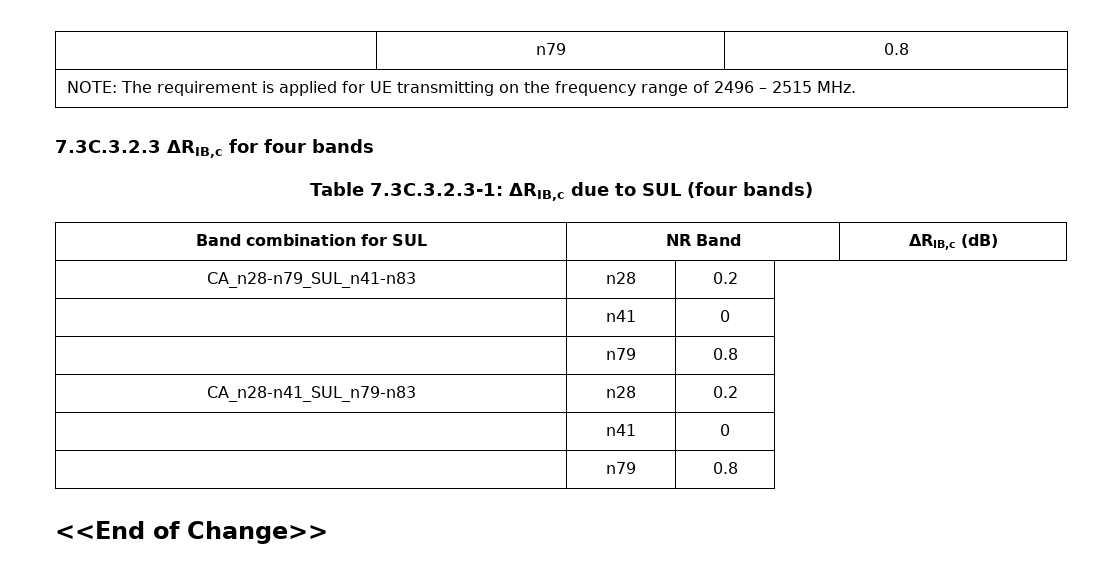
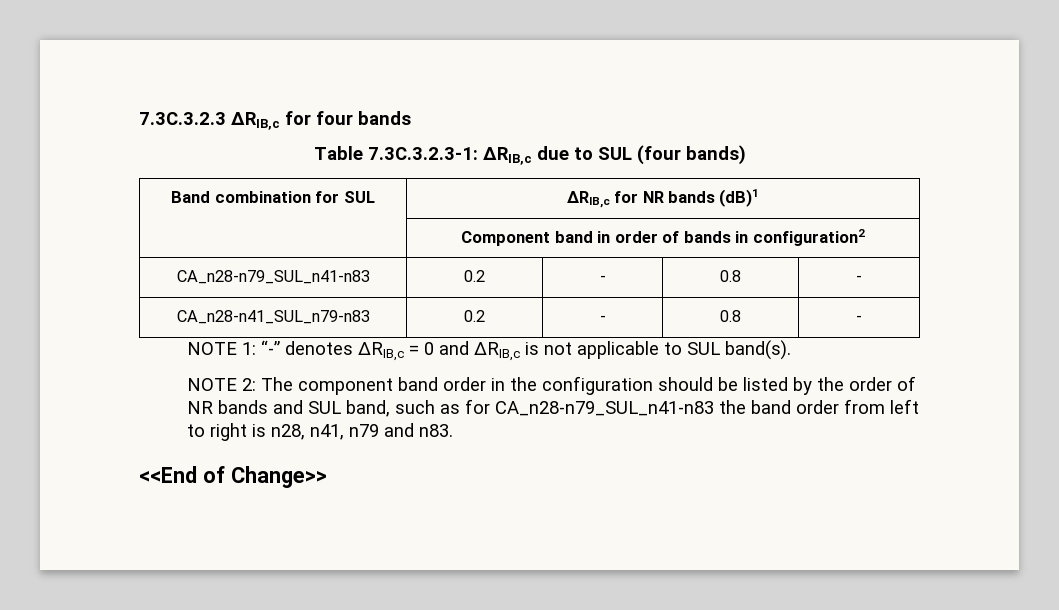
[535,43,566,55] [883,43,909,55] [66,81,856,96] | n79 | 0.8 // NOTE: The requirement is applied for UE transmitting on the frequency range of 2496 – 2515 MHz. // -> (139, 118) none
[665,234,741,246] [908,234,998,250] [206,272,416,288] [606,272,636,284] [712,272,738,284] [606,310,636,322] [720,310,730,322] [606,348,636,360] [712,348,738,360] NR Band | ΔRIB,c (dB) // CA_n28-n79_SUL_n41-n83 | n28 | 0.2 // | n41 | 0 // | n79 | 0.8 -> [566,189,760,208] [461,229,865,246] [176,270,370,284] [464,270,485,282] [599,275,606,282] [720,270,741,282] [856,275,862,282] ΔRIB,c for NR bands (dB)1 // | Component band in order of bands in configuration2 // CA_n28-n79_SUL_n41-n83 | 0.2 | - | 0.8 | -
[606,386,636,398] [712,386,738,398] [606,424,636,436] [720,424,730,436] [606,462,636,474] [712,462,738,474] n28 | 0.2 // | n41 | 0 // | n79 | 0.8 -> [464,310,485,322] [599,315,606,322] [720,310,741,322] [856,315,862,322] [186,340,791,361] [186,376,916,395] [186,399,919,417] [186,423,453,441] 0.2 | - | 0.8 | - // NOTE 1: “-” denotes ΔRIB,c = 0 and ΔRIB,c is not applicable to SUL band(s). // NOTE 2: The component band order in the configuration should be listed by the order of NR bands and SUL band, such as for CA_n28-n79_SUL_n41-n83 the band order from left to right is n28, n41, n79 and n83.

